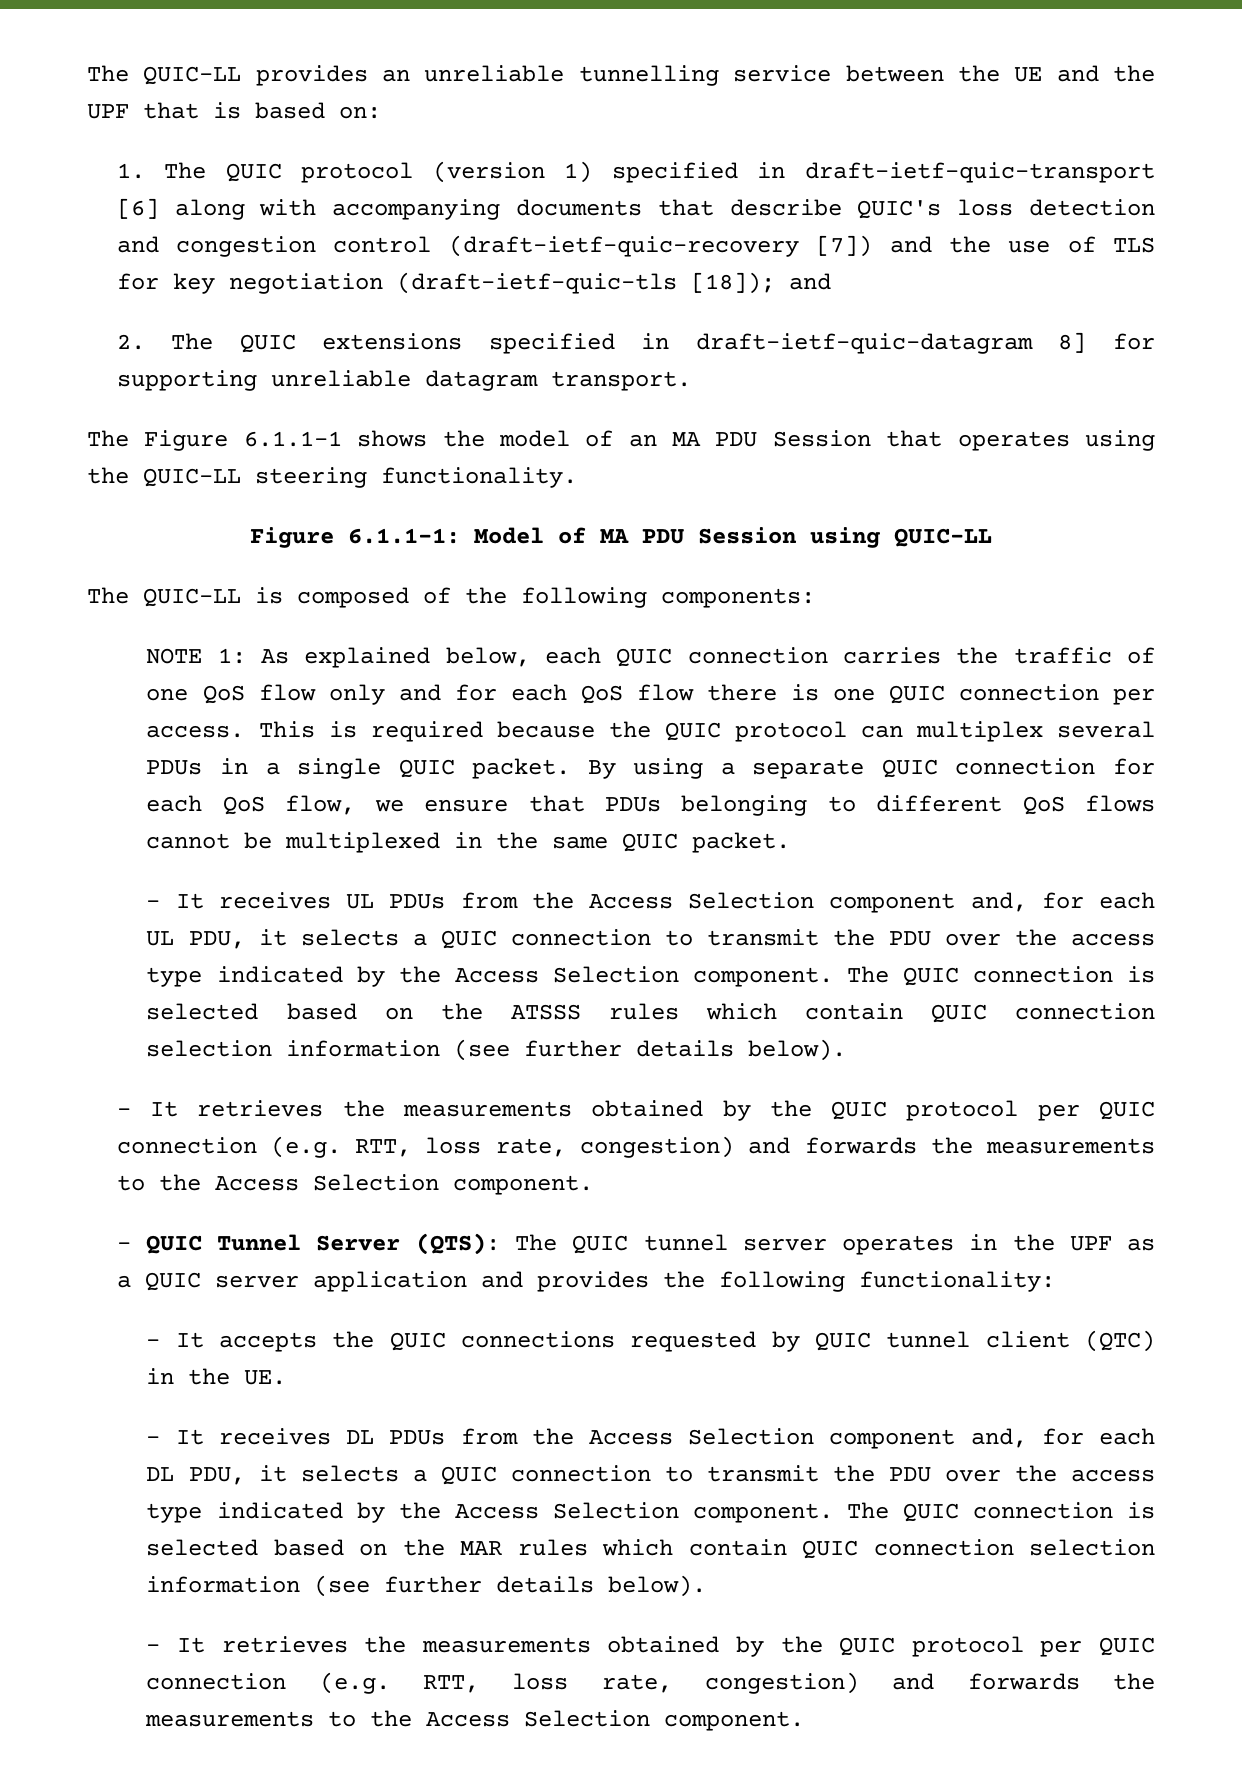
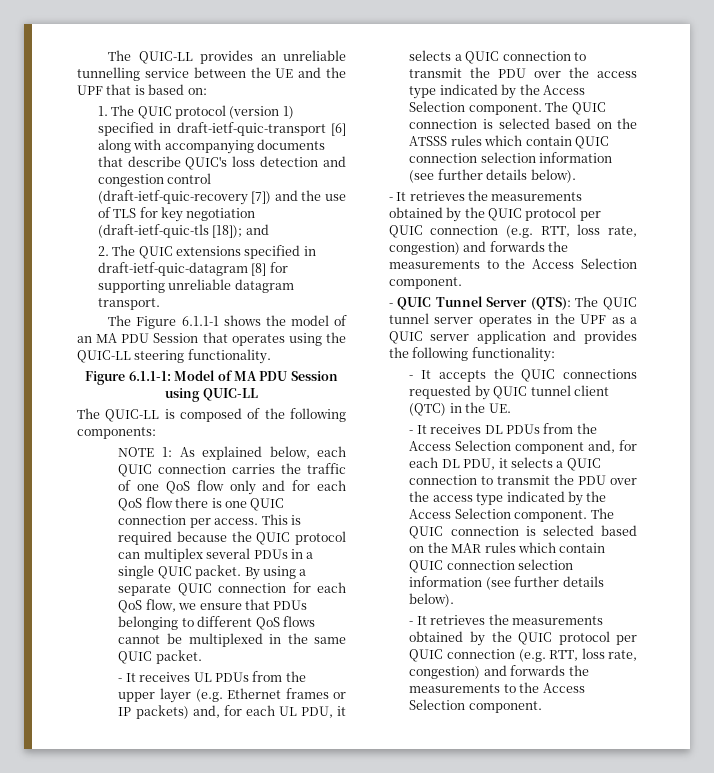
[1058,332,1087,353] 8] -> [251,263,267,276] [8]
[588,892,956,913] Access Selection component -> [118,688,346,703] [118,705,189,719] upper layer (e.g. Ethernet frames or IP packets)

